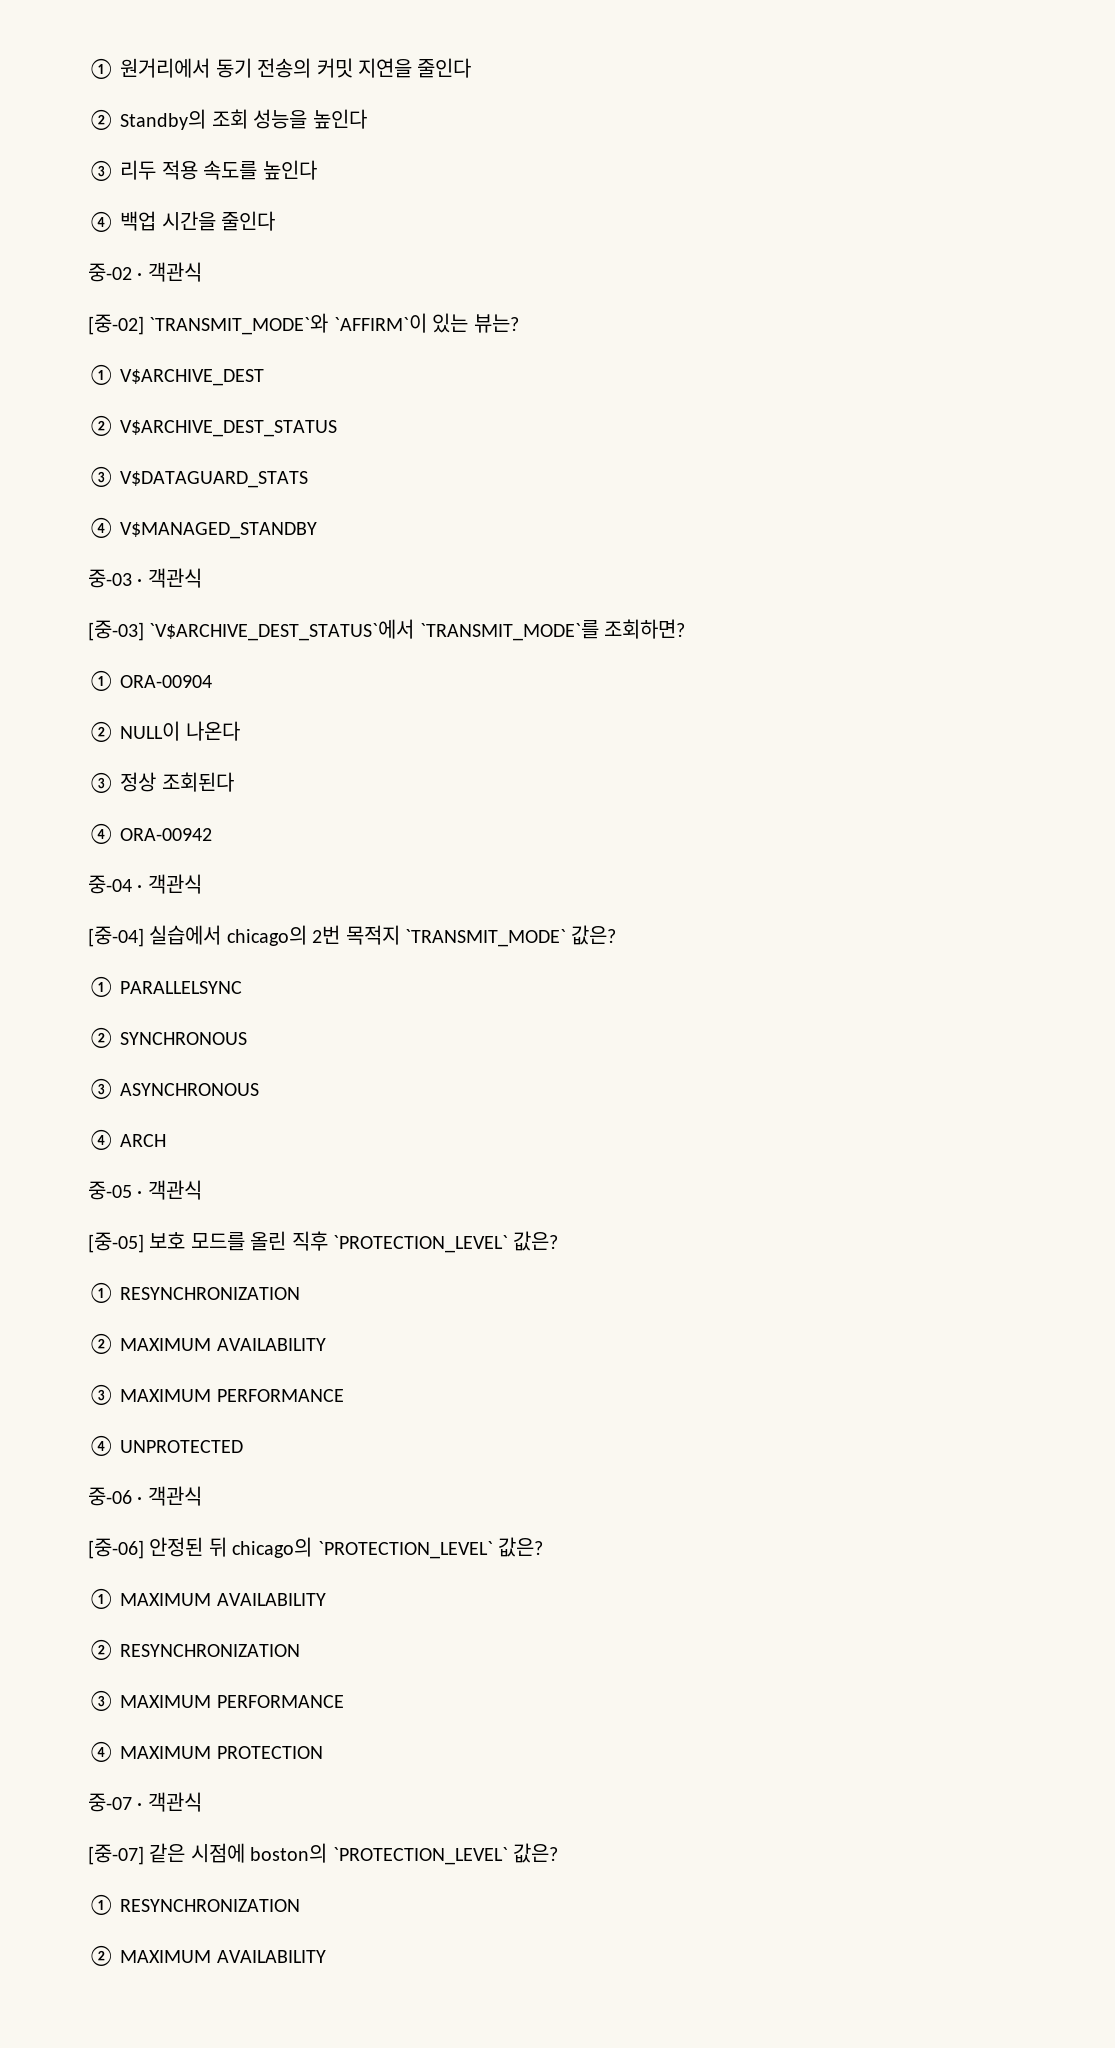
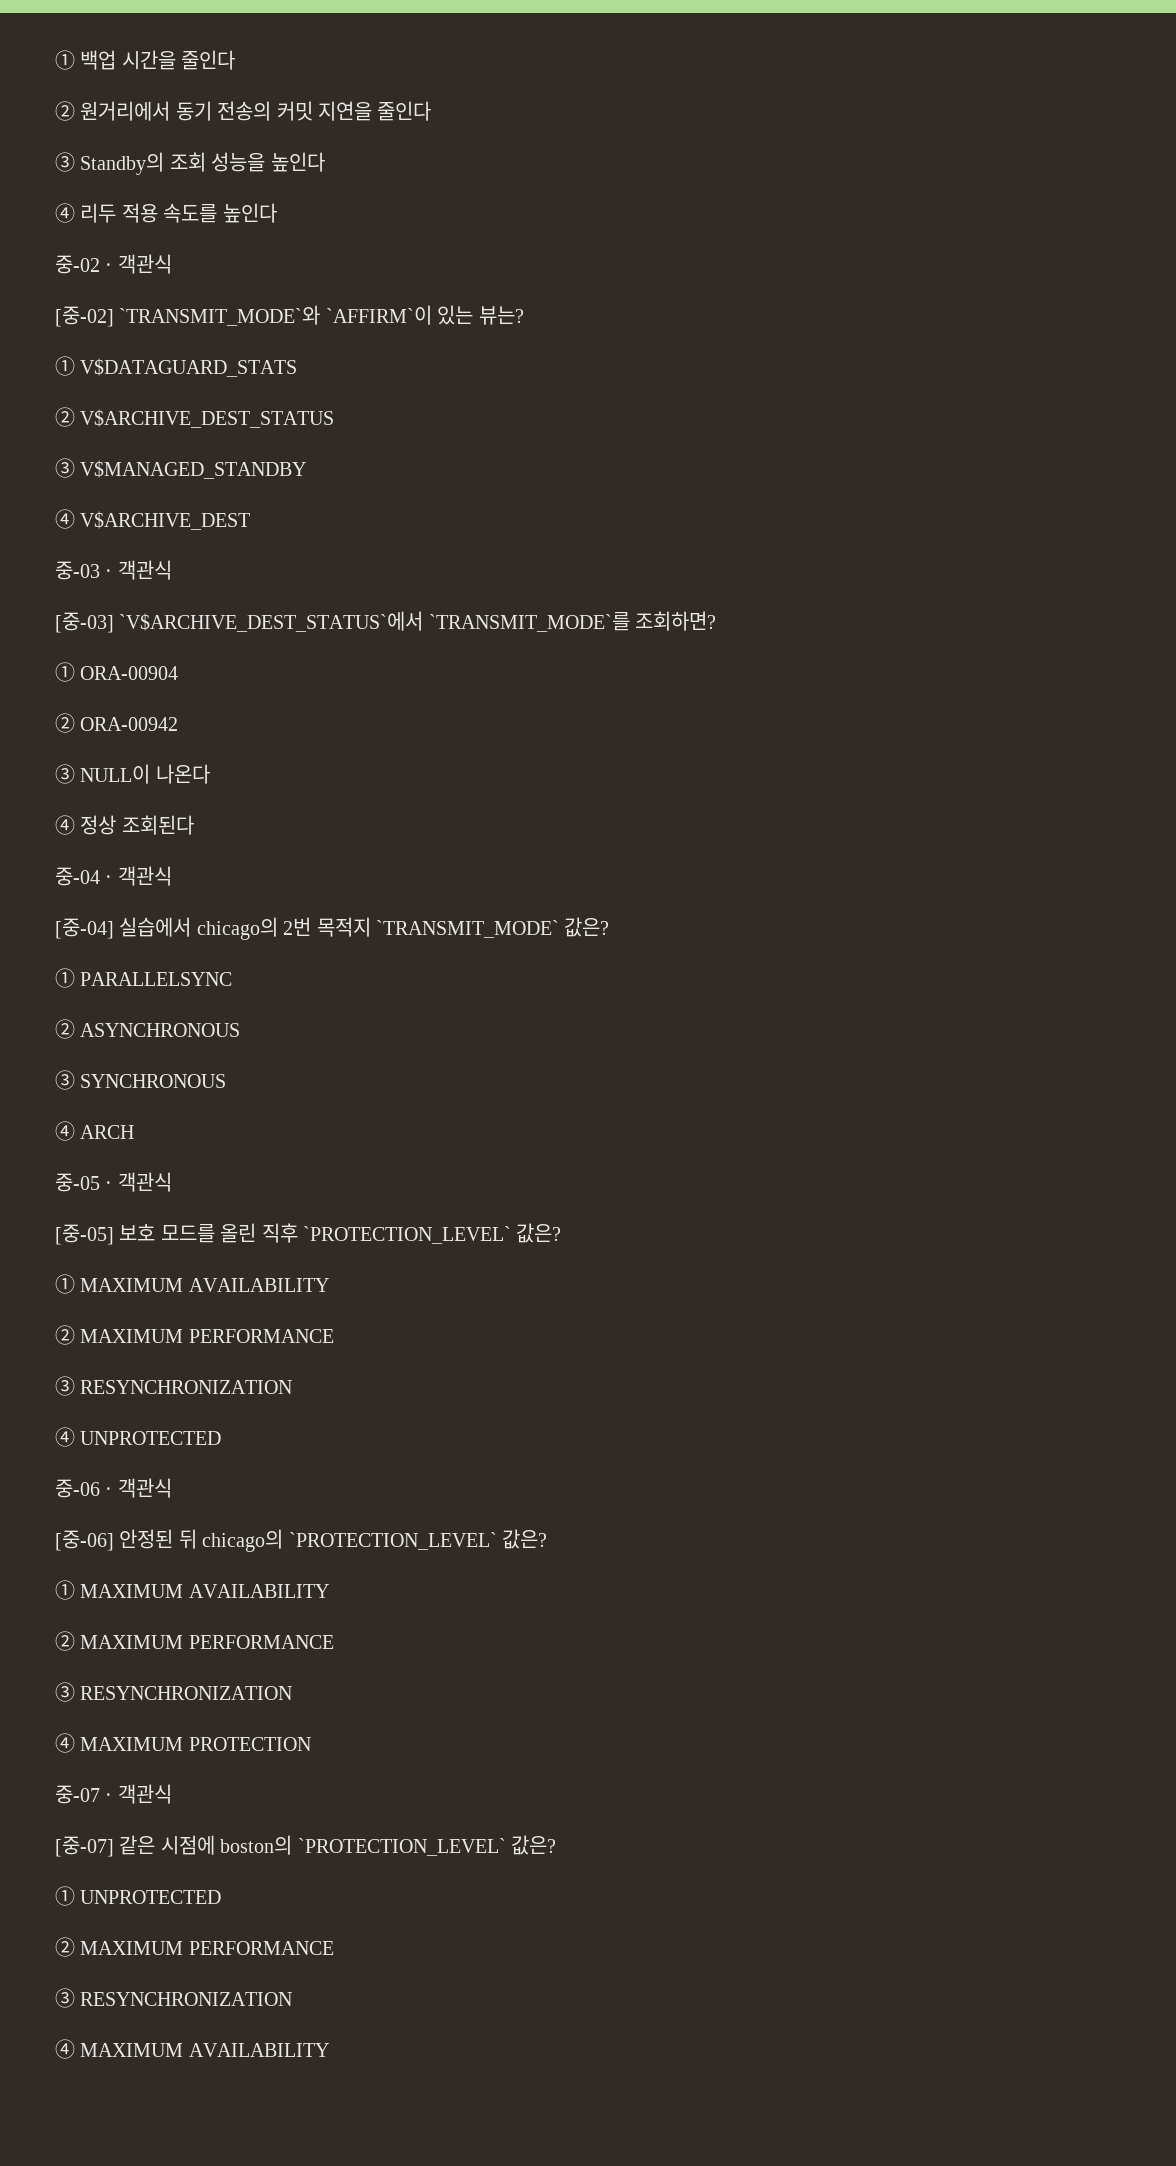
[88,58,115,79] ① -> [55,50,236,70] [55,101,75,121] ① 백업 시간을 줄인다 // ②
[88,109,115,130] ② -> [55,152,75,172] ③
[88,160,115,181] ③ -> [55,203,75,223] ④
[88,211,276,232] // ④ 백업 시간을 줄인다 -> (277, 213) none
[120,369,265,386] V$ARCHIVE_DEST -> [80,358,298,377] V$DATAGUARD_STATS
[120,471,309,488] [88,517,318,539] V$DATAGUARD_STATS // ④ V$MANAGED_STANDBY -> [80,460,307,479] [55,509,251,530] V$MANAGED_STANDBY // ④ V$ARCHIVE_DEST
(115, 731) none -> [80,717,179,731] [55,764,75,784] ORA-00942 // ③
[88,772,115,793] ③ -> [55,815,75,835] ④
[88,823,213,844] // ④ ORA-00942 -> (194, 825) none
[120,1032,248,1045] [88,1078,260,1099] SYNCHRONOUS // ③ ASYNCHRONOUS -> [80,1023,241,1037] [55,1070,227,1090] ASYNCHRONOUS // ③ SYNCHRONOUS
[120,1287,301,1300] [88,1333,326,1354] [88,1384,344,1405] RESYNCHRONIZATION // ② MAXIMUM AVAILABILITY // ③ MAXIMUM PERFORMANCE -> [80,1278,329,1292] [55,1325,334,1345] [55,1376,293,1396] MAXIMUM AVAILABILITY // ② MAXIMUM PERFORMANCE // ③ RESYNCHRONIZATION
[120,1644,301,1657] [88,1690,344,1711] RESYNCHRONIZATION // ③ MAXIMUM PERFORMANCE -> [80,1635,334,1649] [55,1682,293,1702] MAXIMUM PERFORMANCE // ③ RESYNCHRONIZATION
[120,1899,301,1912] [88,1945,212,1966] RESYNCHRONIZATION // ② MAXIMUM -> [80,1890,222,1904] [55,1937,334,1957] [55,1988,293,2008] [55,2039,184,2059] UNPROTECTED // ② MAXIMUM PERFORMANCE // ③ RESYNCHRONIZATION // ④ MAXIMUM

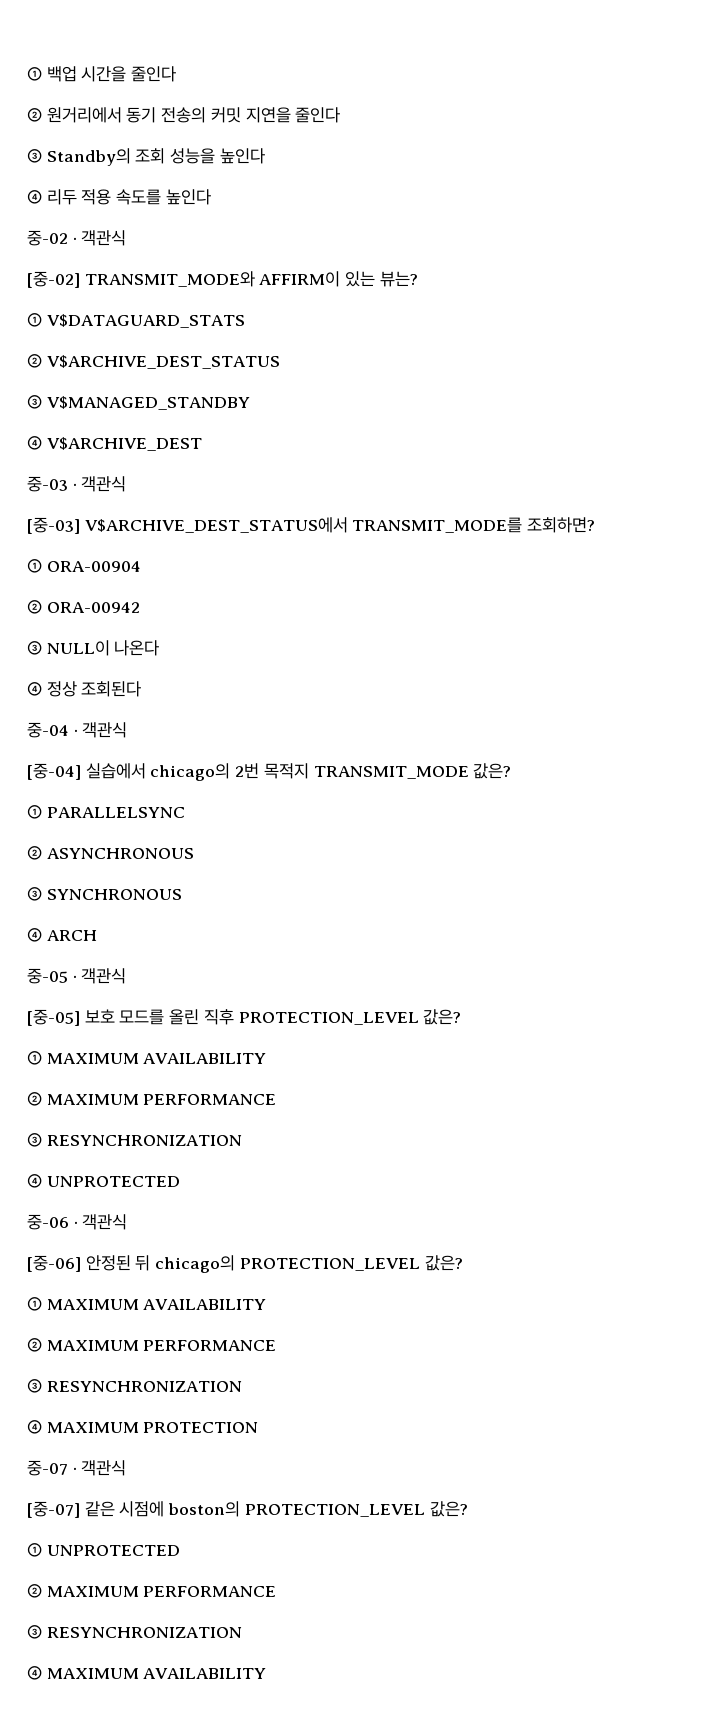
[119,305,432,326] `TRANSMIT_MODE`와 `AFFIRM`이 -> [84,271,341,287] TRANSMIT_MODE와 AFFIRM이
[119,611,630,632] `V$ARCHIVE_DEST_STATUS`에서 `TRANSMIT_MODE`를 -> [84,517,523,533] V$ARCHIVE_DEST_STATUS에서 TRANSMIT_MODE를
[376,920,559,938] `TRANSMIT_MODE` -> [313,766,469,779] TRANSMIT_MODE
[303,1226,511,1244] `PROTECTION_LEVEL` -> [238,1012,419,1025] PROTECTION_LEVEL
[288,1532,497,1550] `PROTECTION_LEVEL` -> [239,1258,420,1271] PROTECTION_LEVEL
[297,1838,506,1856] `PROTECTION_LEVEL` -> [244,1504,425,1517] PROTECTION_LEVEL

